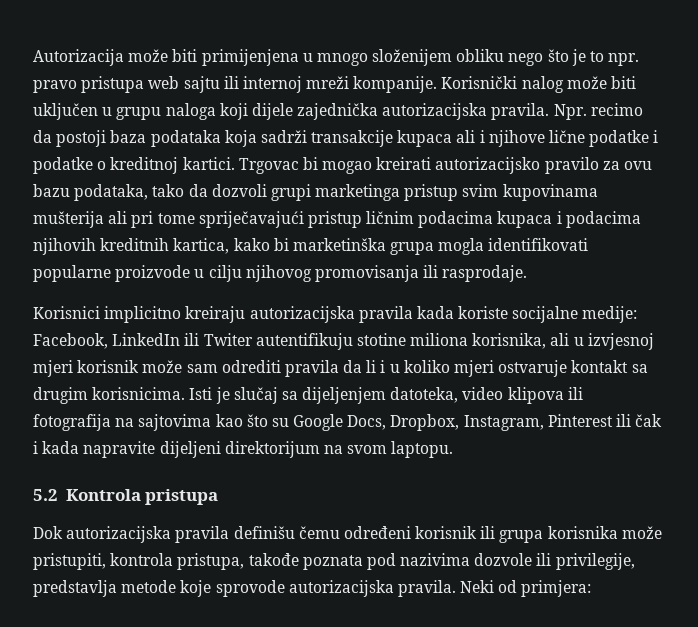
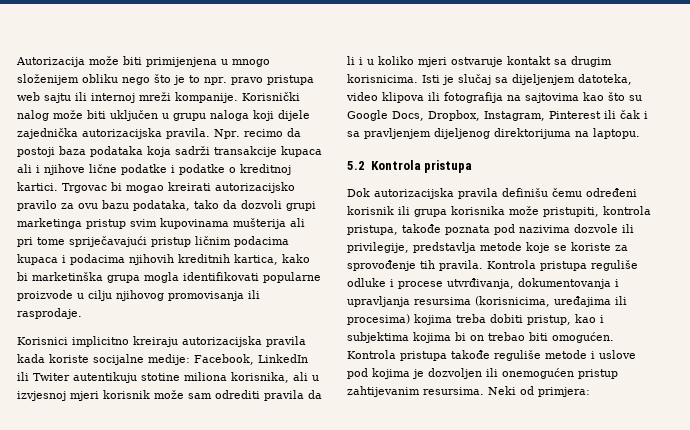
[255,333,353,350] autentifikuju -> [73,372,137,383] autentikuju
[42,441,388,458] kada napravite dijeljeni direktorijum na svom -> [347,128,589,139] sa pravljenjem dijeljenog direktorijuma na
[215,580,456,597] sprovode autorizacijska pravila. -> [554,242,628,251] [347,260,638,271] [347,278,619,289] [347,296,627,307] [347,314,604,325] [347,332,614,343] [347,350,636,361] [347,368,618,379] [347,386,484,397] se koriste za sprovođenje tih pravila. Kontrola pristupa reguliše odluke i procese utvrđivanja, dokumentovanja i upravljanja resursima (korisnicima, uređajima ili procesima) kojima treba dobiti pristup, kao i subjektima kojima bi on trebao biti omogućen. Kontrola pristupa takođe reguliše metode i uslove pod kojima je dozvoljen ili onemogućen pristup zahtijevanim resursima.

